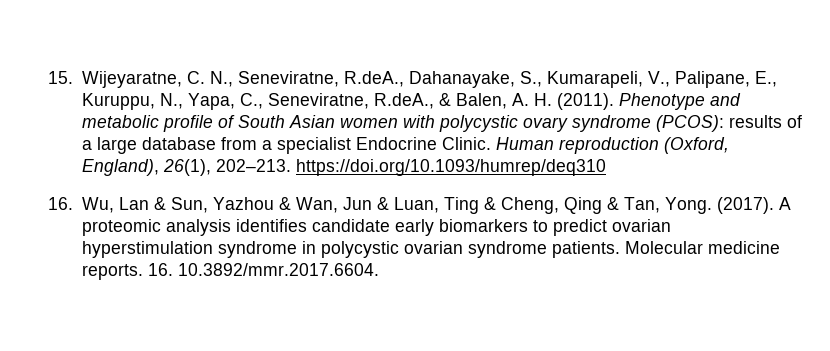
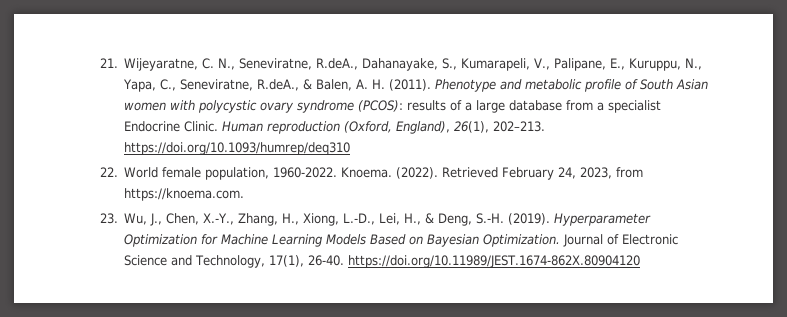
[48,71,74,84] 15. -> [99,58,118,68] 21.
[48,197,791,214] [81,219,671,236] [81,241,780,258] [81,263,379,280] 16. Wu, Lan & Sun, Yazhou & Wan, Jun & Luan, Ting & Cheng, Qing & Tan, Yong. (2017). A proteomic analysis identifies candidate early biomarkers to predict ovarian hyperstimulation syndrome in polycystic ovarian syndrome patients. Molecular medicine reports. 16. 10.3892/mmr.2017.6604. -> [99,167,643,180] [123,188,244,201] [99,213,651,226] [123,234,678,247] [123,255,640,268] 22. World female population, 1960-2022. Knoema. (2022). Retrieved February 24, 2023, from https://knoema.com. // 23. Wu, J., Chen, X.-Y., Zhang, H., Xiong, L.-D., Lei, H., & Deng, S.-H. (2019). Hyperparameter Optimization for Machine Learning Models Based on Bayesian Optimization. Journal of Electronic Science and Technology, 17(1), 26-40. https://doi.org/10.11989/JEST.1674-862X.80904120

